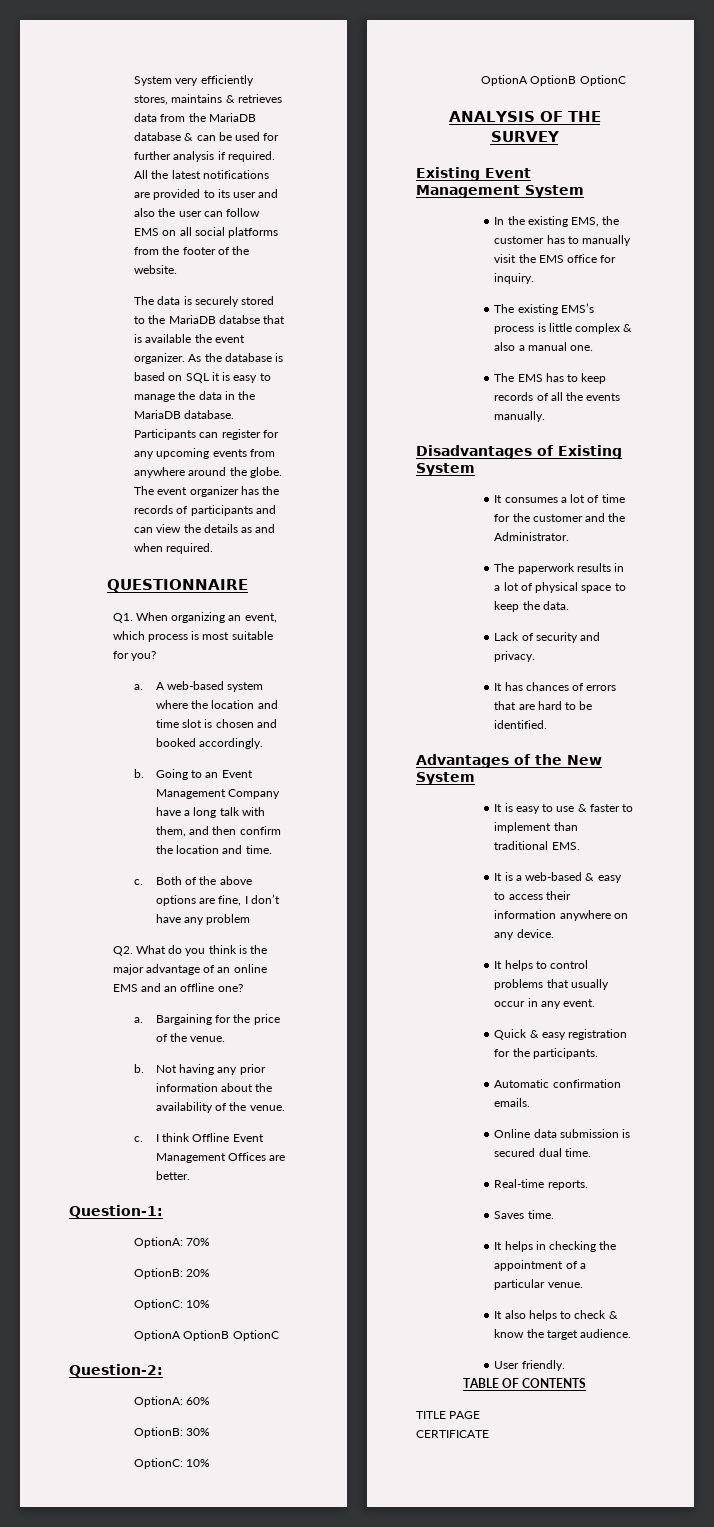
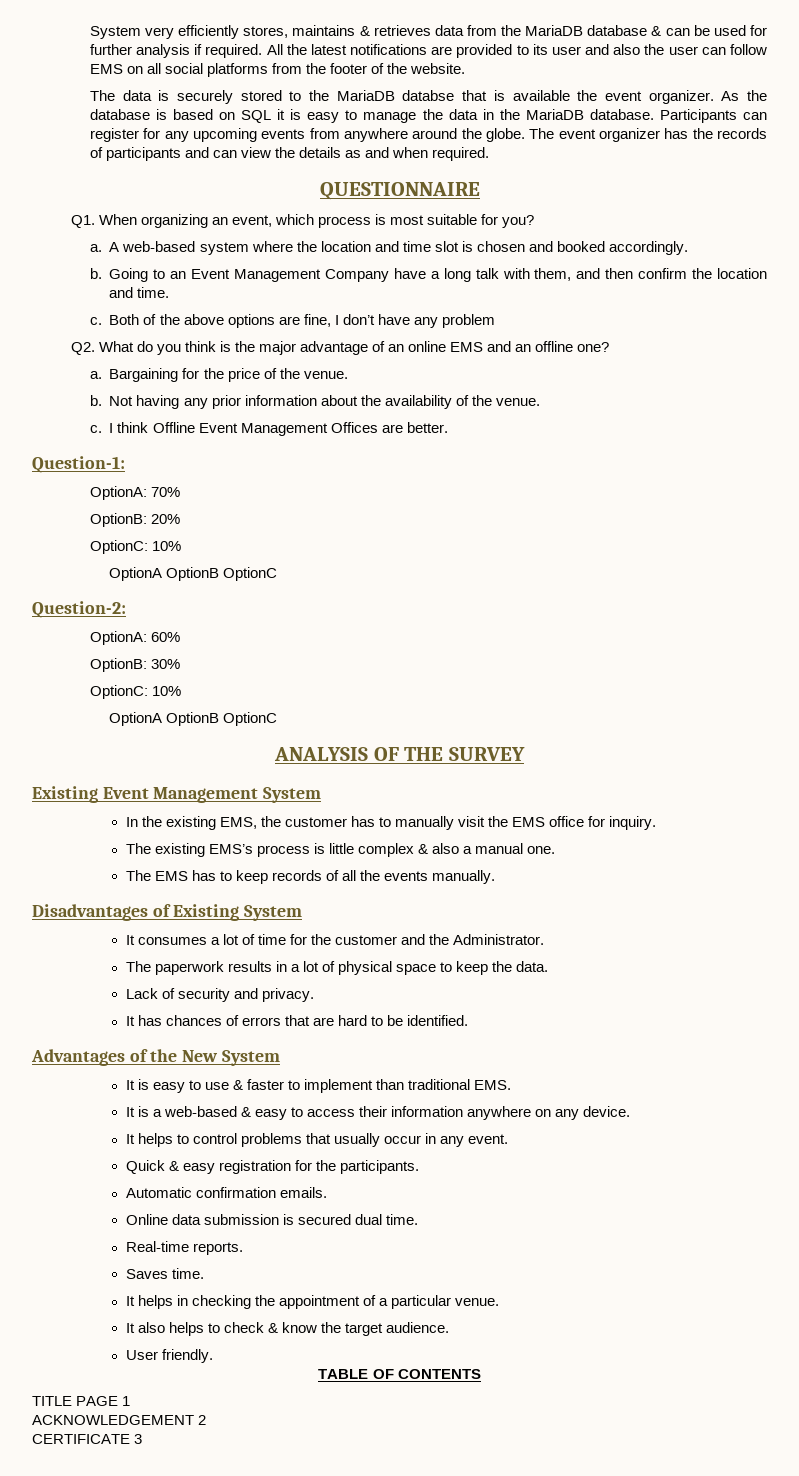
(481, 1415) none -> [122,1396,131,1406] [32,1415,207,1425] 1 // ACKNOWLEDGEMENT 2
(489, 1434) none -> [134,1434,143,1444] 3

